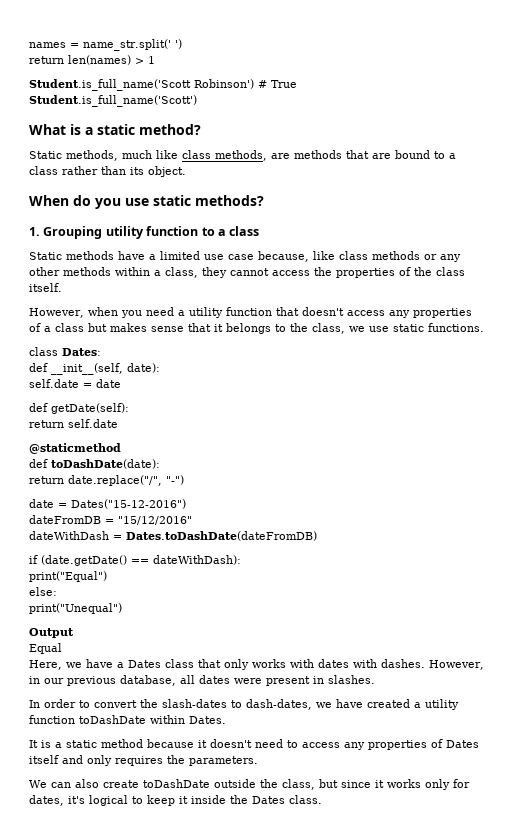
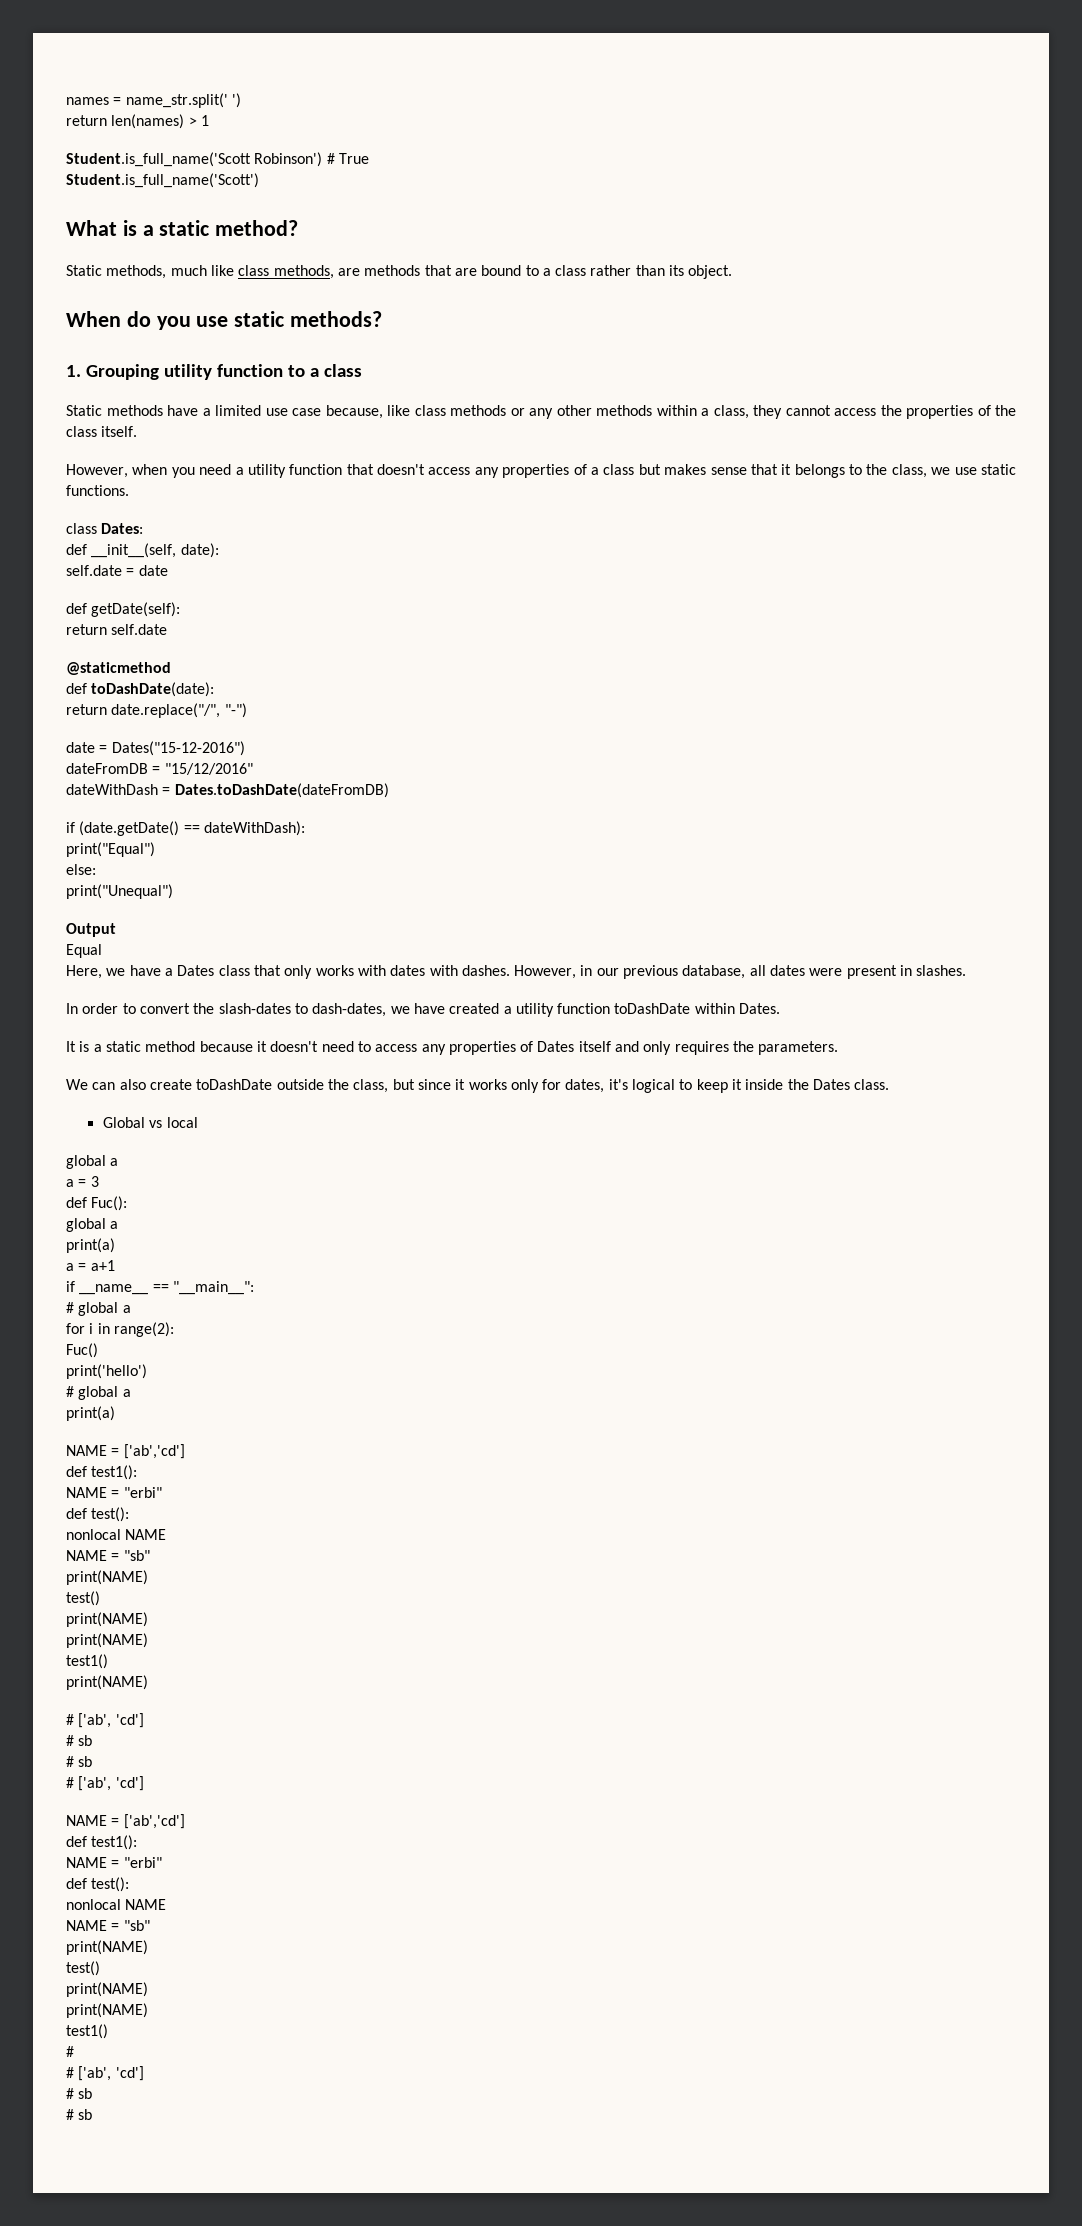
(322, 799) none -> [102,1117,198,1128] [66,1155,119,1169] [66,1176,99,1187] [66,1196,128,1211] [66,1218,119,1232] [66,1238,115,1253] [66,1260,115,1271] [66,1281,254,1295] [66,1302,131,1316] [66,1322,174,1337] [66,1343,98,1358] [66,1364,147,1379] [66,1386,131,1400] [66,1406,115,1421] [66,1444,185,1459] [66,1465,138,1480] [66,1487,162,1498] [66,1507,130,1522] [66,1529,167,1540] [66,1550,150,1561] [66,1570,148,1585] [66,1591,100,1606] [66,1612,148,1627] [66,1633,148,1648] [66,1654,108,1669] [66,1675,148,1690] [66,1713,144,1728] [66,1735,93,1746] [66,1756,93,1767] [66,1776,144,1791] [66,1814,185,1829] [66,1835,138,1850] [66,1857,162,1868] [66,1877,130,1892] [66,1899,167,1910] [66,1920,150,1931] [66,1940,148,1955] [66,1961,100,1976] [66,1982,148,1997] [66,2003,148,2018] [66,2024,108,2039] [66,2046,74,2057] [66,2066,144,2081] [66,2088,93,2099] [66,2109,93,2120] // Global vs local // global a // a = 3 // def Fuc(): // global a // print(a) // a = a+1 // if __name__ == "__main__": // # global a // for i in range(2): // Fuc() // print('hello') // # global a // print(a) // NAME = ['ab','cd'] // def test1(): // NAME = "erbi" // def test(): // nonlocal NAME // NAME = "sb" // print(NAME) // test() // print(NAME) // print(NAME) // test1() // print(NAME) // # ['ab', 'cd'] // # sb // # sb // # ['ab', 'cd'] // NAME = ['ab','cd'] // def test1(): // NAME = "erbi" // def test(): // nonlocal NAME // NAME = "sb" // print(NAME) // test() // print(NAME) // print(NAME) // test1() // # // # ['ab', 'cd'] // # sb // # sb

